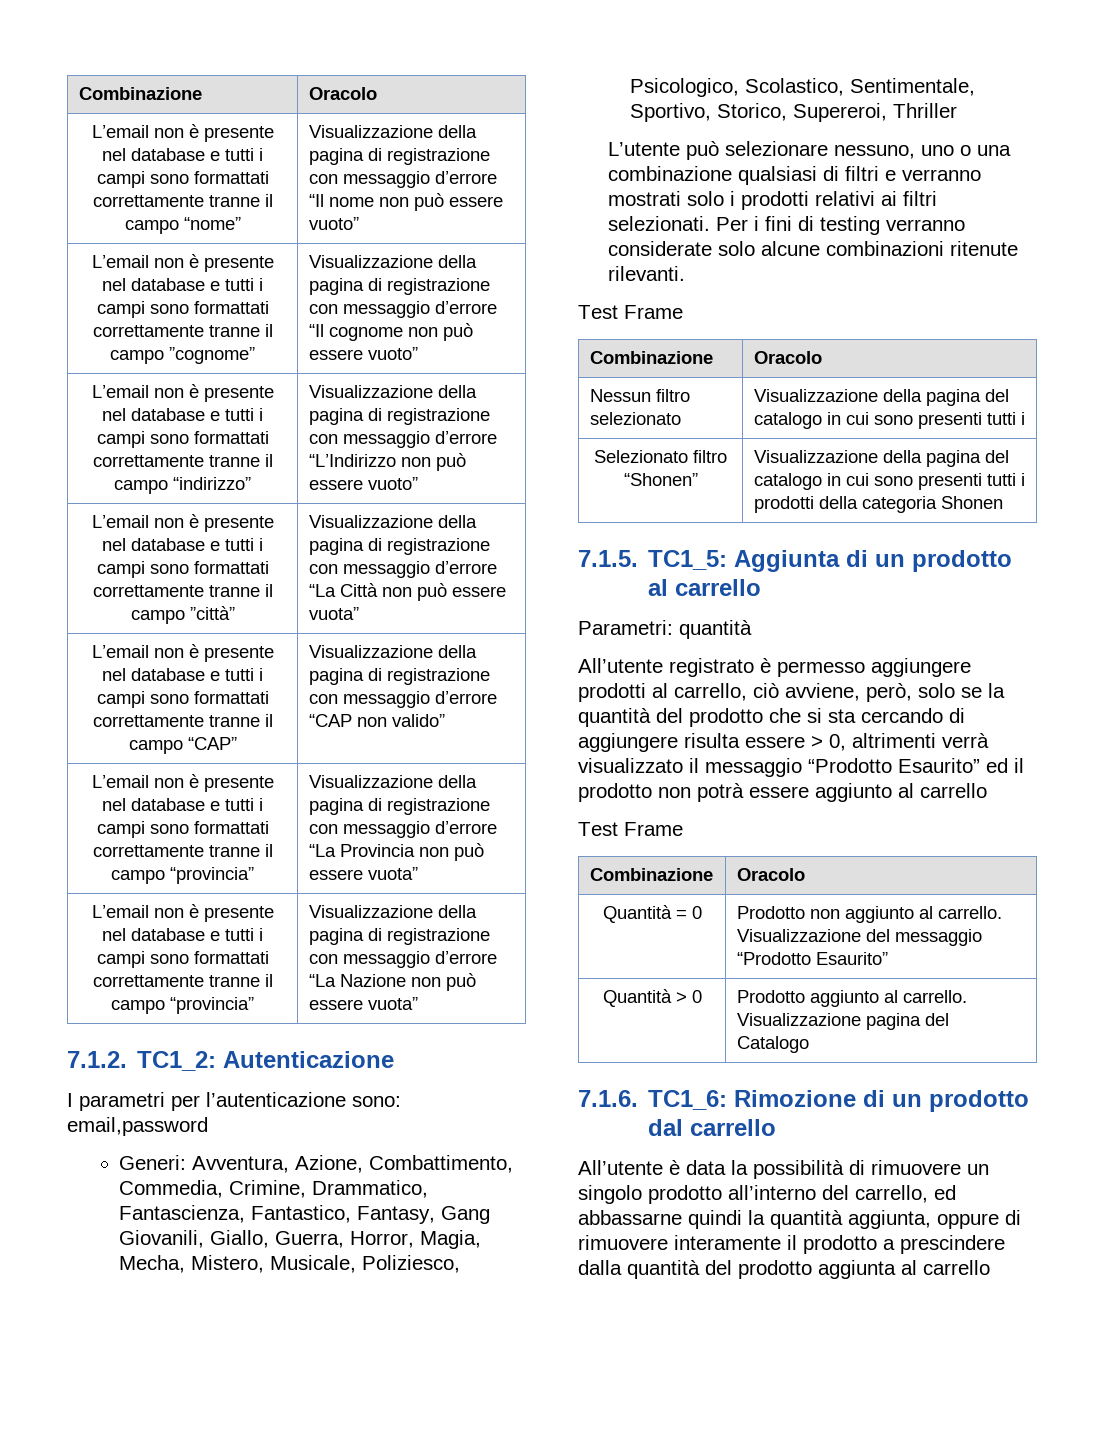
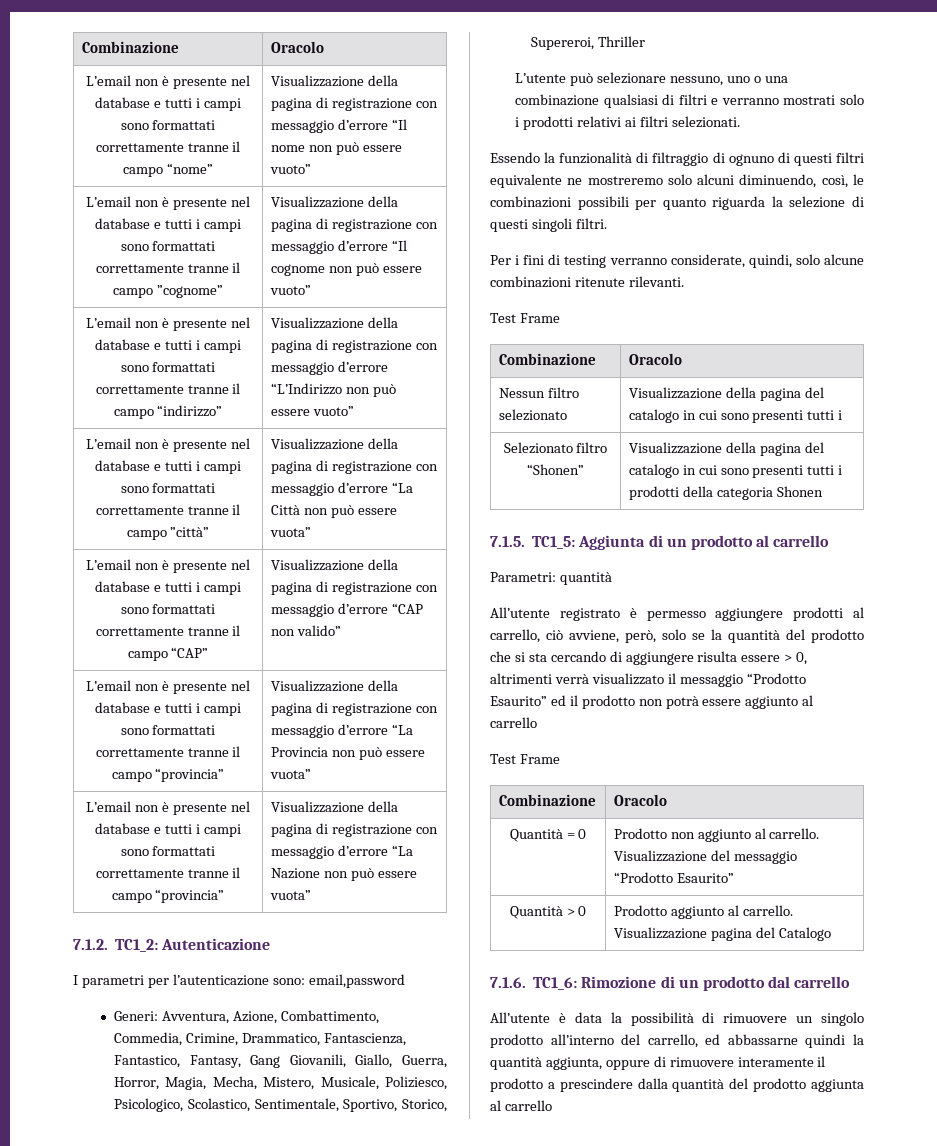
(710, 223) none -> [490,152,864,166] [490,174,864,188] [490,196,864,210] [490,218,607,232] // Essendo la funzionalità di filtraggio di ognuno di questi filtri equivalente ne mostreremo solo alcuni diminuendo, così, le combinazioni possibili per quanto riguarda la selezione di questi singoli filtri. //
[607,241,712,256] considerate -> [670,254,792,268] considerate, quindi,

